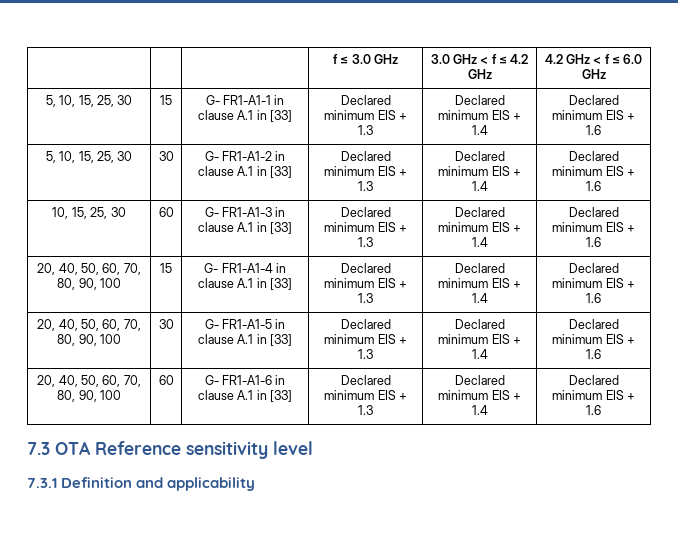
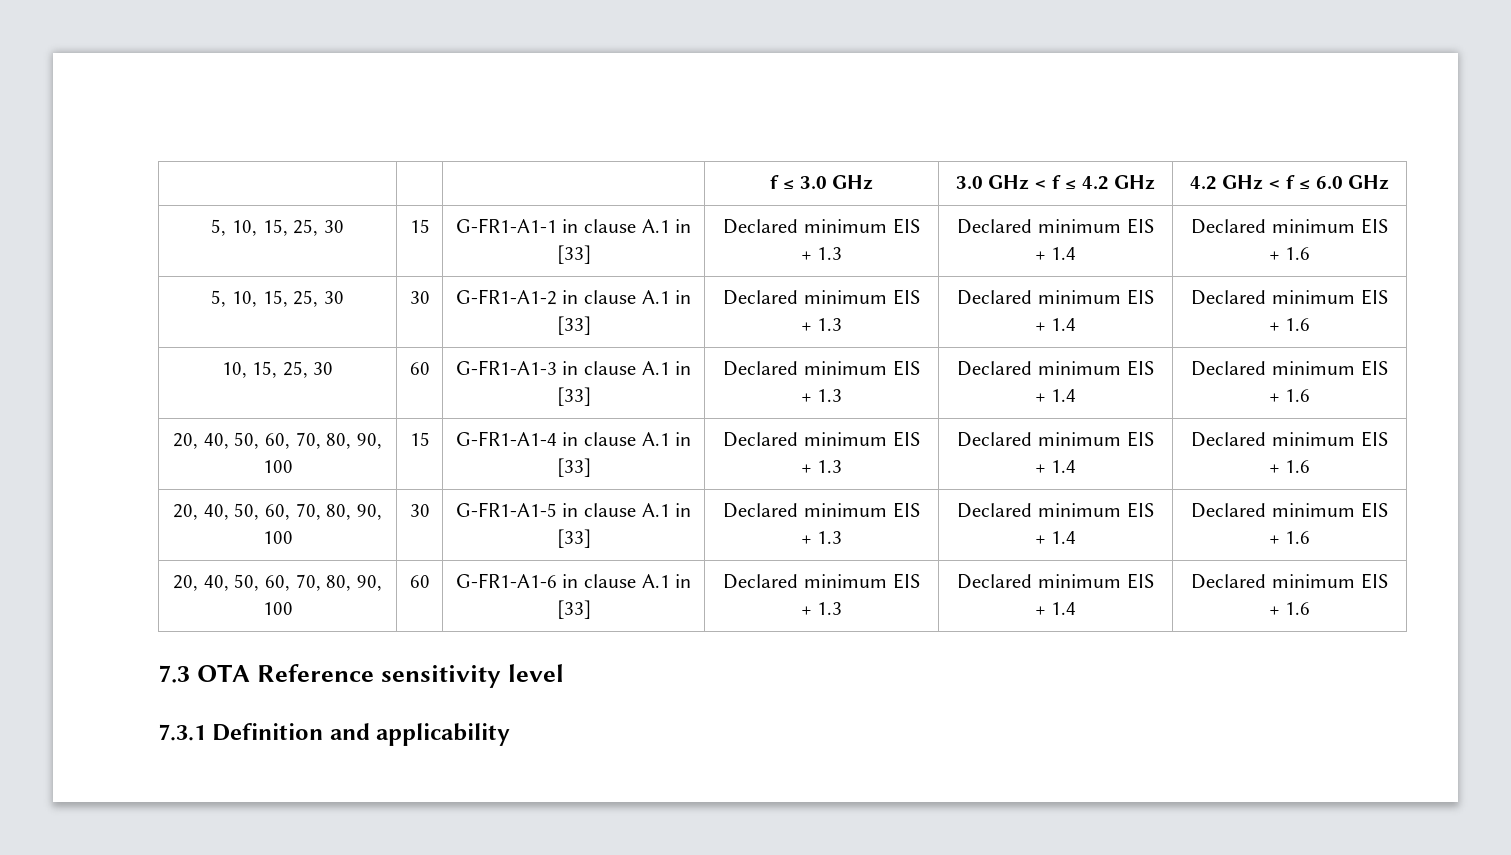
[205,95,271,105] G- FR1-A1-1 -> [455,218,557,233] G-FR1-A1-1
[204,151,272,161] G- FR1-A1-2 -> [455,289,557,305] G-FR1-A1-2
[204,207,272,217] G- FR1-A1-3 -> [455,360,557,375] G-FR1-A1-3
[204,263,273,273] G- FR1-A1-4 -> [455,431,557,446] G-FR1-A1-4
[204,319,272,329] G- FR1-A1-5 -> [455,502,557,517] G-FR1-A1-5
[204,375,272,385] G- FR1-A1-6 -> [455,573,557,588] G-FR1-A1-6

